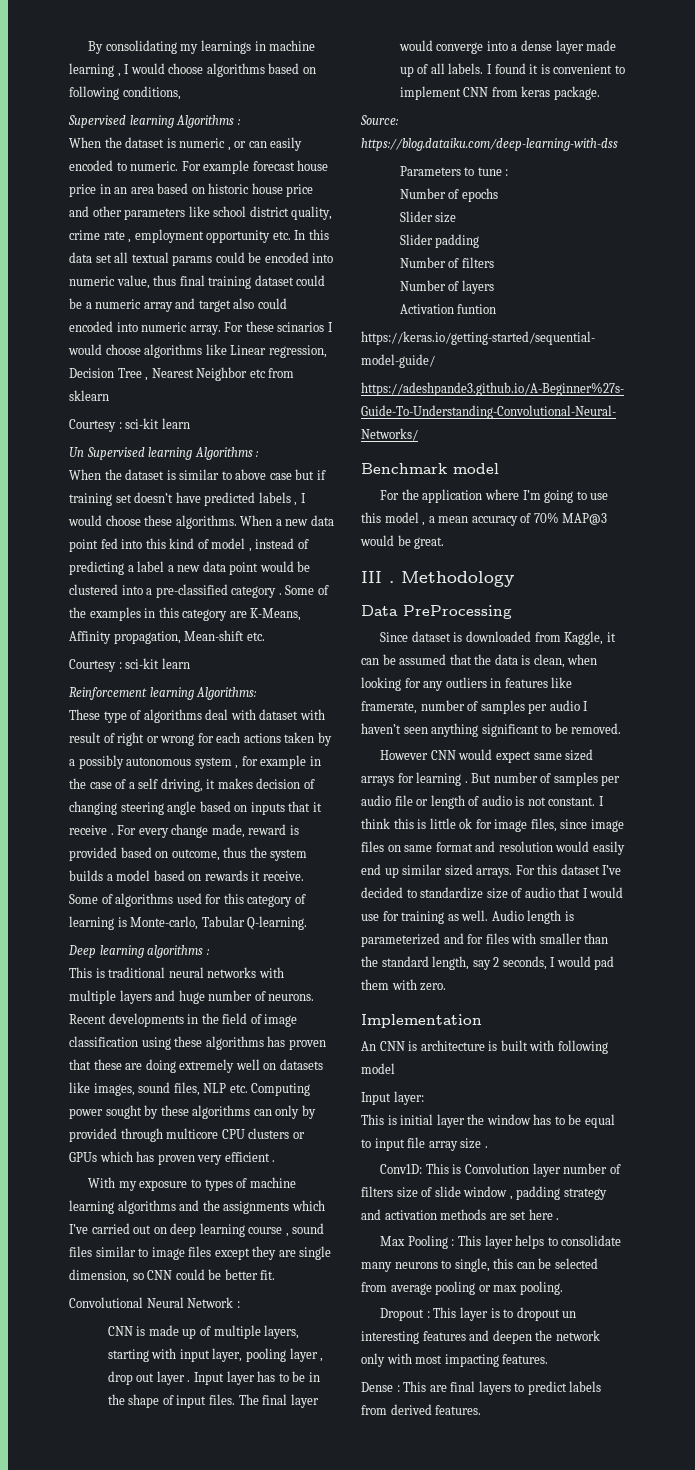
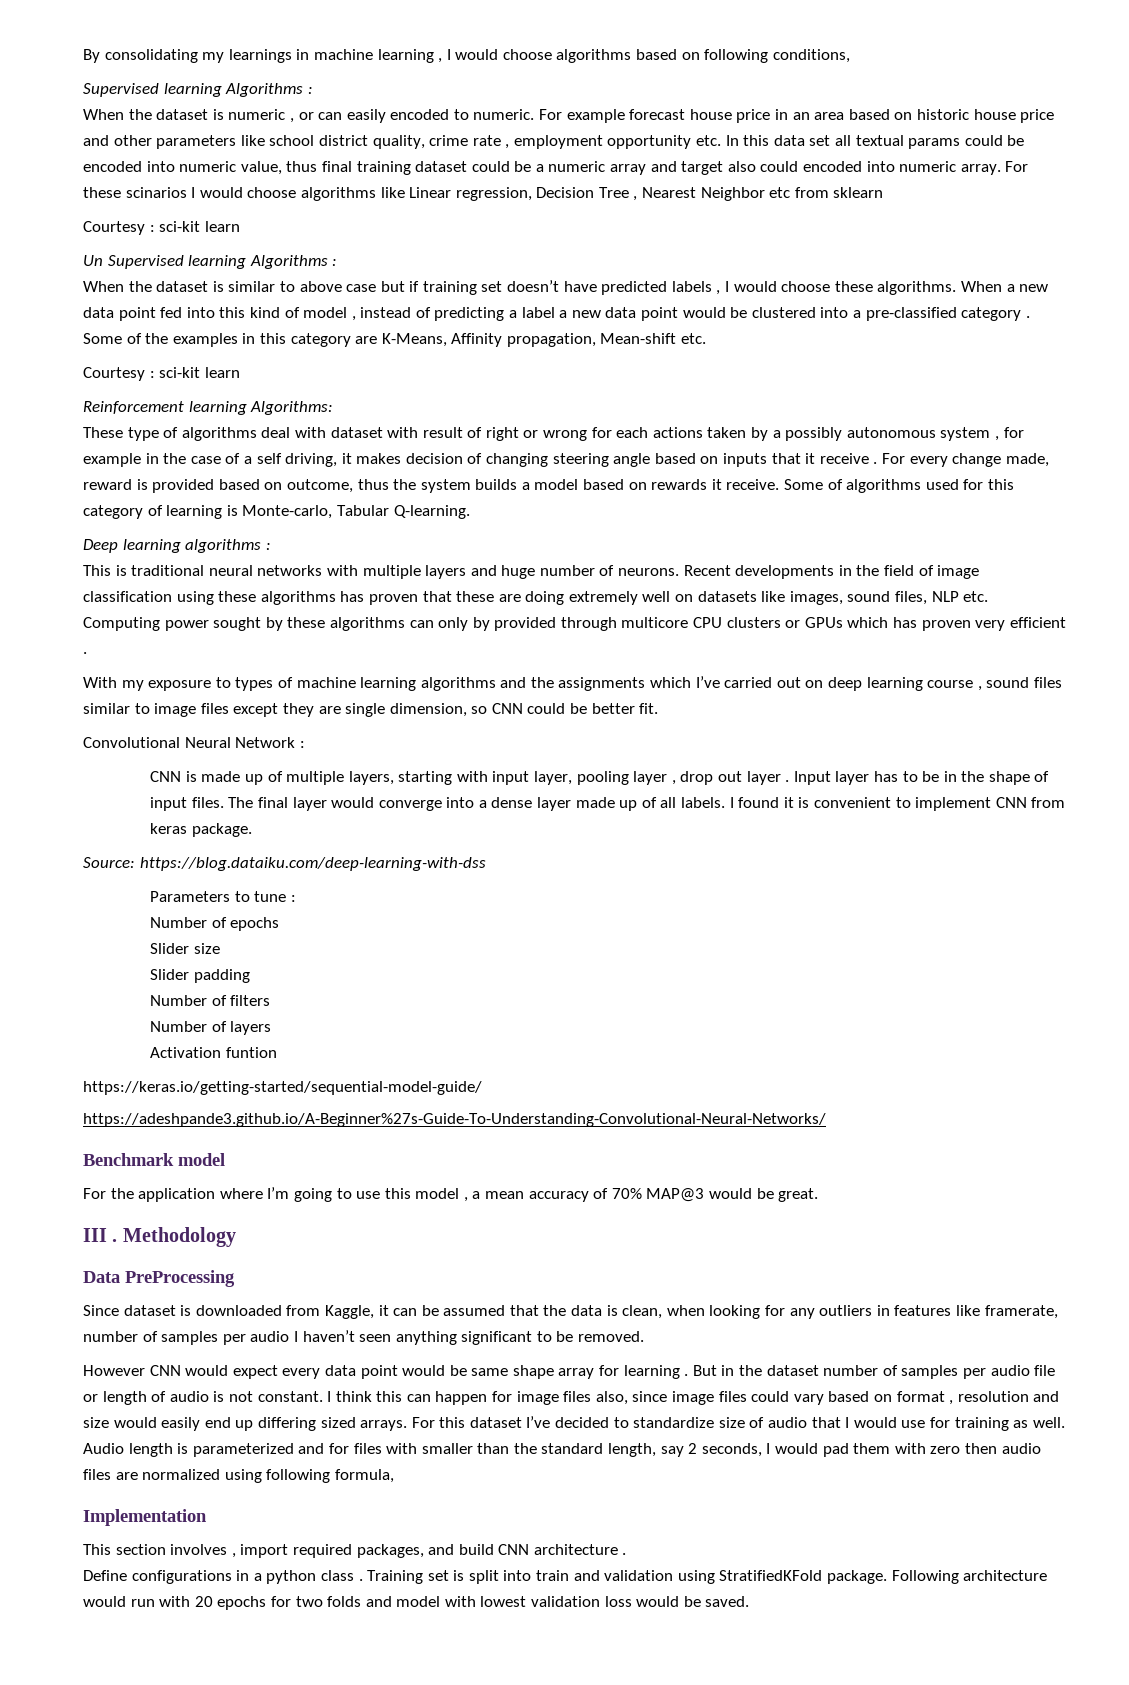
[533,749,594,761] [361,776,394,786] same sized arrays -> [282,1365,595,1379] every data point would be same shape array
(492, 778) none -> [721,1365,819,1376] in the dataset
[417,818,624,832] [361,841,553,852] is little ok for image files, since image files on same format and resolution -> [406,1391,1060,1405] [83,1417,109,1428] can happen for image files also, since image files could vary based on format , resolution and size
[402,864,443,875] similar -> [257,1417,316,1431] differing
[420,983,447,991] [361,1014,482,1028] [361,1040,608,1054] [361,1063,395,1074] [361,1091,424,1105] [361,1114,615,1128] [361,1137,488,1151] [380,1163,621,1177] [361,1186,607,1200] [361,1209,560,1220] [380,1235,622,1249] [361,1258,598,1272] [361,1281,563,1295] [380,1307,577,1321] [361,1330,600,1344] [361,1353,549,1367] [361,1381,602,1395] [361,1404,482,1415] zero. // Implementation // An CNN is architecture is built with following model // Input layer: // This is initial layer the window has to be equal to input file array size . // Conv1D: This is Convolution layer number of filters size of slide window , padding strategy and activation methods are set here . // Max Pooling : This layer helps to consolidate many neurons to single, this can be selected from average pooling or max pooling. // Dropout : This layer is to dropout un interesting features and deepen the network only with most impacting features. // Dense : This are final layers to predict labels from derived features. -> [930,1443,1041,1454] [83,1469,394,1483] [83,1509,207,1526] [83,1544,627,1558] [83,1570,1048,1584] [83,1596,750,1610] zero then audio files are normalized using following formula, // Implementation // This section involves , import required packages, and build CNN architecture . // Define configurations in a python class . Training set is split into train and validation using StratifiedKFold package. Following architecture would run with 20 epochs for two folds and model with lowest validation loss would be saved.

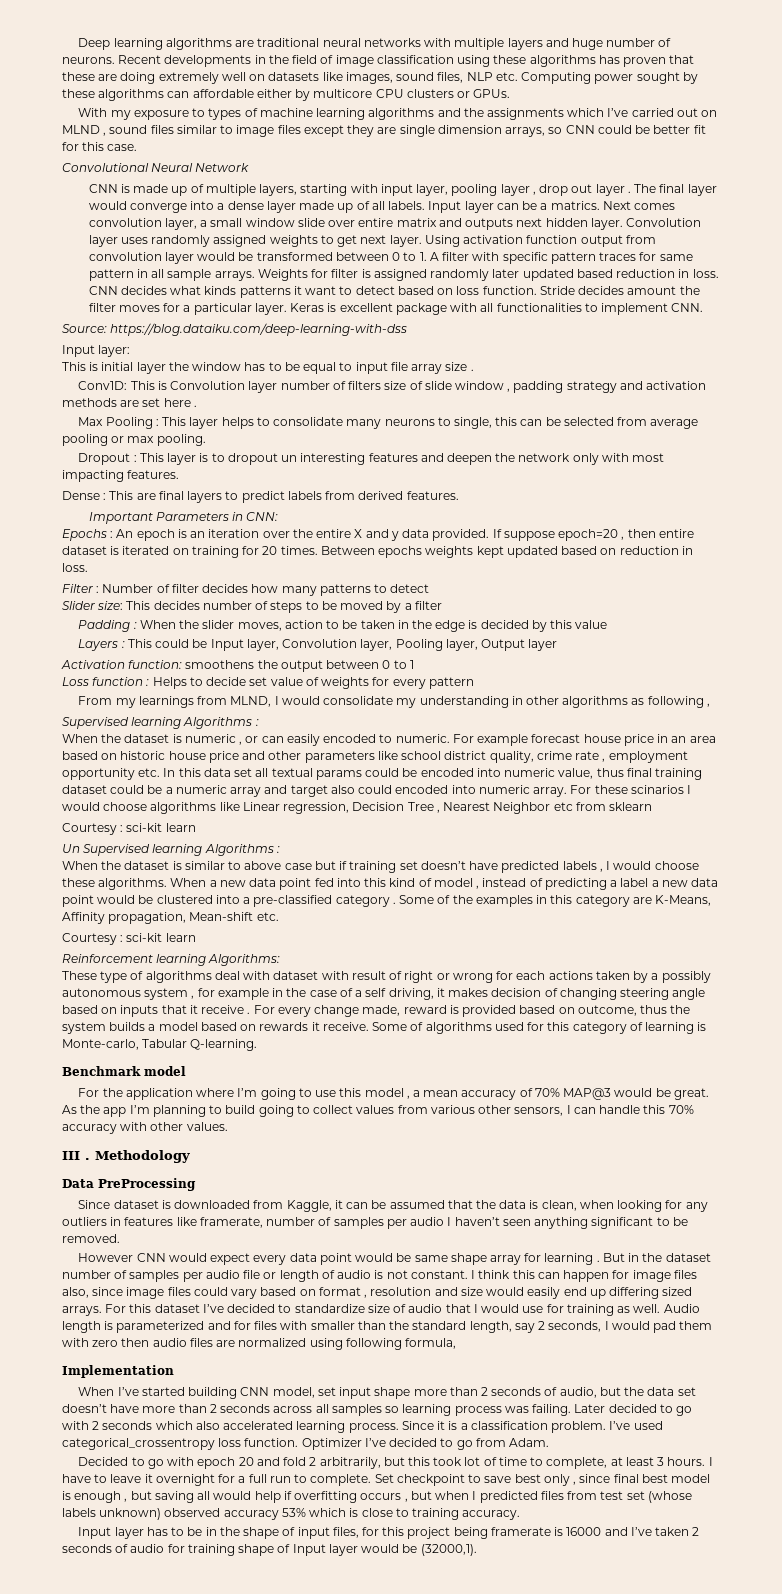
[83,49,850,63] By consolidating my learnings in machine learning , I would choose algorithms based on following conditions, -> [78,38,672,50] [62,55,695,67] [62,72,698,84] [62,89,511,101] [78,108,718,120] [62,125,706,137] [62,142,138,151] [62,163,250,172] [88,184,717,196] [88,201,676,213] [88,218,702,230] [88,235,656,247] [88,252,693,264] [88,269,719,281] [88,286,700,298] [88,303,704,315] [62,323,408,336] [62,345,131,357] [62,362,474,374] [78,381,707,393] [62,398,197,407] [78,417,699,429] [62,434,206,446] [78,453,665,465] [62,470,180,482] [62,491,459,503] [88,512,279,524] [62,529,694,541] [62,546,693,558] [62,563,88,572] [62,584,430,596] [62,601,442,613] [78,620,608,632] [78,639,558,651] [61,660,414,672] [62,677,474,689] [78,696,710,708] Deep learning algorithms are traditional neural networks with multiple layers and huge number of neurons. Recent developments in the field of image classification using these algorithms has proven that these are doing extremely well on datasets like images, sound files, NLP etc. Computing power sought by these algorithms can affordable either by multicore CPU clusters or GPUs. // With my exposure to types of machine learning algorithms and the assignments which I’ve carried out on MLND , sound files similar to image files except they are single dimension arrays, so CNN could be better fit for this case. // Convolutional Neural Network // CNN is made up of multiple layers, starting with input layer, pooling layer , drop out layer . The final layer would converge into a dense layer made up of all labels. Input layer can be a matrics. Next comes convolution layer, a small window slide over entire matrix and outputs next hidden layer. Convolution layer uses randomly assigned weights to get next layer. Using activation function output from convolution layer would be transformed between 0 to 1. A filter with specific pattern traces for same pattern in all sample arrays. Weights for filter is assigned randomly later updated based reduction in loss. CNN decides what kinds patterns it want to detect based on loss function. Stride decides amount the filter moves for a particular layer. Keras is excellent package with all functionalities to implement CNN. // Source: https://blog.dataiku.com/deep-learning-with-dss // Input layer: // This is initial layer the window has to be equal to input file array size . // Conv1D: This is Convolution layer number of filters size of slide window , padding strategy and activation methods are set here . // Max Pooling : This layer helps to consolidate many neurons to single, this can be selected from average pooling or max pooling. // Dropout : This layer is to dropout un interesting features and deepen the network only with most impacting features. // Dense : This are final layers to predict labels from derived features. // Important Parameters in CNN: // Epochs : An epoch is an iteration over the entire X and y data provided. If suppose epoch=20 , then entire dataset is iterated on training for 20 times. Between epochs weights kept updated based on reduction in loss. // Filter : Number of filter decides how many patterns to detect // Slider size: This decides number of steps to be moved by a filter // Padding : When the slider moves, action to be taken in the edge is decided by this value // Layers : This could be Input layer, Convolution layer, Pooling layer, Output layer // Activation function: smoothens the output between 0 to 1 // Loss function : Helps to decide set value of weights for every pattern // From my learnings from MLND, I would consolidate my understanding in other algorithms as following ,
[83,539,271,553] [83,565,980,579] [83,591,989,605] [83,617,1066,631] [83,652,87,654] [83,676,1062,691] [83,703,659,717] [83,737,305,748] [150,771,1050,785] [150,797,1066,811] [150,823,252,837] [83,857,486,871] [150,891,296,902] [150,917,280,931] [150,943,220,954] [150,969,250,983] [150,995,271,1006] [150,1021,272,1035] [150,1047,277,1058] [83,1081,482,1095] [83,1113,826,1127] // Deep learning algorithms : // This is traditional neural networks with multiple layers and huge number of neurons. Recent developments in the field of image classification using these algorithms has proven that these are doing extremely well on datasets like images, sound files, NLP etc. Computing power sought by these algorithms can only by provided through multicore CPU clusters or GPUs which has proven very efficient . // With my exposure to types of machine learning algorithms and the assignments which I’ve carried out on deep learning course , sound files similar to image files except they are single dimension, so CNN could be better fit. // Convolutional Neural Network : // CNN is made up of multiple layers, starting with input layer, pooling layer , drop out layer . Input layer has to be in the shape of input files. The final layer would converge into a dense layer made up of all labels. I found it is convenient to implement CNN from keras package. // Source: https://blog.dataiku.com/deep-learning-with-dss // Parameters to tune : // Number of epochs // Slider size // Slider padding // Number of filters // Number of layers // Activation funtion // https://keras.io/getting-started/sequential-model-guide/ // https://adeshpande3.github.io/A-Beginner%27s-Guide-To-Understanding-Convolutional-Neural-Networks/ -> (258, 1045) none
(819, 1195) none -> [62,1105,694,1117] [62,1122,228,1134] As the app I’m planning to build going to collect values from various other sensors, I can handle this 70% accuracy with other values.
[83,1544,627,1558] [83,1570,1048,1584] [83,1596,750,1610] This section involves , import required packages, and build CNN architecture . // Define configurations in a python class . Training set is split into train and validation using StratifiedKFold package. Following architecture would run with 20 epochs for two folds and model with lowest validation loss would be saved. -> [78,1387,696,1399] [62,1404,693,1416] [62,1421,663,1433] [62,1438,550,1450] [78,1457,713,1469] [62,1474,711,1486] [62,1491,692,1503] [62,1508,521,1520] [78,1527,700,1539] [62,1544,477,1556] When I’ve started building CNN model, set input shape more than 2 seconds of audio, but the data set doesn’t have more than 2 seconds across all samples so learning process was failing. Later decided to go with 2 seconds which also accelerated learning process. Since it is a classification problem. I’ve used categorical_crossentropy loss function. Optimizer I’ve decided to go from Adam. // Decided to go with epoch 20 and fold 2 arbitrarily, but this took lot of time to complete, at least 3 hours. I have to leave it overnight for a full run to complete. Set checkpoint to save best only , since final best model is enough , but saving all would help if overfitting occurs , but when I predicted files from test set (whose labels unknown) observed accuracy 53% which is close to training accuracy. // Input layer has to be in the shape of input files, for this project being framerate is 16000 and I’ve taken 2 seconds of audio for training shape of Input layer would be (32000,1).

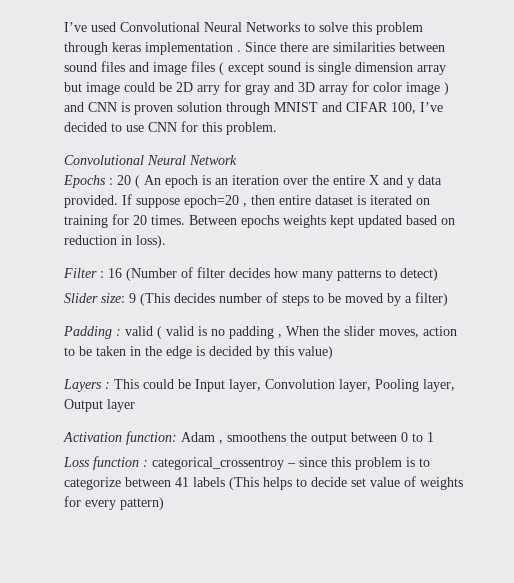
[78,38,672,50] [62,55,695,67] [62,72,698,84] [62,89,511,101] [78,108,718,120] [62,125,706,137] [62,142,138,151] Deep learning algorithms are traditional neural networks with multiple layers and huge number of neurons. Recent developments in the field of image classification using these algorithms has proven that these are doing extremely well on datasets like images, sound files, NLP etc. Computing power sought by these algorithms can affordable either by multicore CPU clusters or GPUs. // With my exposure to types of machine learning algorithms and the assignments which I’ve carried out on MLND , sound files similar to image files except they are single dimension arrays, so CNN could be better fit for this case. -> [64,22,423,35] [64,42,445,55] [64,61,446,75] [64,81,449,95] [64,102,443,115] [64,121,277,135] I’ve used Convolutional Neural Networks to solve this problem through keras implementation . Since there are similarities between sound files and image files ( except sound is single dimension array but image could be 2D arry for gray and 3D array for color image ) and CNN is proven solution through MNIST and CIFAR 100, I’ve decided to use CNN for this problem.
[88,184,717,196] [88,201,676,213] [88,218,702,230] [88,235,656,247] [88,252,693,264] [88,269,719,281] [88,286,700,298] [88,303,704,315] [62,323,408,336] [62,345,131,357] [62,362,474,374] [78,381,707,393] [62,398,197,407] [78,417,699,429] [62,434,206,446] [78,453,665,465] [62,470,180,482] [62,491,459,503] [88,512,279,524] // CNN is made up of multiple layers, starting with input layer, pooling layer , drop out layer . The final layer would converge into a dense layer made up of all labels. Input layer can be a matrics. Next comes convolution layer, a small window slide over entire matrix and outputs next hidden layer. Convolution layer uses randomly assigned weights to get next layer. Using activation function output from convolution layer would be transformed between 0 to 1. A filter with specific pattern traces for same pattern in all sample arrays. Weights for filter is assigned randomly later updated based reduction in loss. CNN decides what kinds patterns it want to detect based on loss function. Stride decides amount the filter moves for a particular layer. Keras is excellent package with all functionalities to implement CNN. // Source: https://blog.dataiku.com/deep-learning-with-dss // Input layer: // This is initial layer the window has to be equal to input file array size . // Conv1D: This is Convolution layer number of filters size of slide window , padding strategy and activation methods are set here . // Max Pooling : This layer helps to consolidate many neurons to single, this can be selected from average pooling or max pooling. // Dropout : This layer is to dropout un interesting features and deepen the network only with most impacting features. // Dense : This are final layers to predict labels from derived features. // Important Parameters in CNN: -> (237, 160) none
(114, 534) none -> [117,175,140,188] 20 (
[62,563,88,572] loss. -> [136,235,166,248] loss).
[102,584,154,593] Number -> [108,268,177,281] 16 (Number
[390,584,430,593] detect -> [400,268,438,281] detect)
[126,601,151,610] This -> [129,293,170,306] 9 (This
[414,601,442,610] filter -> [415,292,448,306] filter)
(137, 625) none -> [125,326,282,339] valid ( valid is no padding ,
[575,620,608,629] value -> [298,346,333,359] value)
(183, 664) none -> [181,432,223,444] Adam ,
[152,677,187,689] Helps -> [152,457,430,470] [64,477,292,490] categorical_crossentroy – since this problem is to categorize between 41 labels (This helps
[428,677,474,689] [78,696,710,708] [62,717,259,729] [62,734,716,746] [62,751,688,763] [62,768,703,780] [62,785,692,797] [62,802,653,814] [62,823,196,835] [62,844,280,856] [62,861,699,873] [62,878,719,890] [62,895,712,907] [62,912,279,924] [62,933,196,945] [62,954,281,966] [62,971,711,983] [62,988,706,1000] [62,1005,691,1017] [62,1022,707,1034] [62,1039,258,1051] [62,1066,186,1076] [78,1088,709,1100] [62,1105,694,1117] [62,1122,228,1134] [62,1150,190,1163] [62,1178,196,1191] [78,1200,708,1212] [62,1217,688,1229] [62,1234,120,1243] [78,1253,711,1265] [62,1270,697,1282] [62,1287,693,1299] [62,1304,700,1316] [62,1321,713,1333] [62,1338,457,1350] [62,1365,174,1378] [78,1387,696,1399] [62,1404,693,1416] [62,1421,663,1433] [62,1438,550,1450] [78,1457,713,1469] [62,1474,711,1486] [62,1491,692,1503] [62,1508,521,1520] [78,1527,700,1539] [62,1544,477,1556] pattern // From my learnings from MLND, I would consolidate my understanding in other algorithms as following , // Supervised learning Algorithms : // When the dataset is numeric , or can easily encoded to numeric. For example forecast house price in an area based on historic house price and other parameters like school district quality, crime rate , employment opportunity etc. In this data set all textual params could be encoded into numeric value, thus final training dataset could be a numeric array and target also could encoded into numeric array. For these scinarios I would choose algorithms like Linear regression, Decision Tree , Nearest Neighbor etc from sklearn // Courtesy : sci-kit learn // Un Supervised learning Algorithms : // When the dataset is similar to above case but if training set doesn’t have predicted labels , I would choose these algorithms. When a new data point fed into this kind of model , instead of predicting a label a new data point would be clustered into a pre-classified category . Some of the examples in this category are K-Means, Affinity propagation, Mean-shift etc. // Courtesy : sci-kit learn // Reinforcement learning Algorithms: // These type of algorithms deal with dataset with result of right or wrong for each actions taken by a possibly autonomous system , for example in the case of a self driving, it makes decision of changing steering angle based on inputs that it receive . For every change made, reward is provided based on outcome, thus the system builds a model based on rewards it receive. Some of algorithms used for this category of learning is Monte-carlo, Tabular Q-learning. // Benchmark model // For the application where I’m going to use this model , a mean accuracy of 70% MAP@3 would be great. As the app I’m planning to build going to collect values from various other sensors, I can handle this 70% accuracy with other values. // III . Methodology // Data PreProcessing // Since dataset is downloaded from Kaggle, it can be assumed that the data is clean, when looking for any outliers in features like framerate, number of samples per audio I haven’t seen anything significant to be removed. // However CNN would expect every data point would be same shape array for learning . But in the dataset number of samples per audio file or length of audio is not constant. I think this can happen for image files also, since image files could vary based on format , resolution and size would easily end up differing sized arrays. For this dataset I’ve decided to standardize size of audio that I would use for training as well. Audio length is parameterized and for files with smaller than the standard length, say 2 seconds, I would pad them with zero then audio files are normalized using following formula, // Implementation // When I’ve started building CNN model, set input shape more than 2 seconds of audio, but the data set doesn’t have more than 2 seconds across all samples so learning process was failing. Later decided to go with 2 seconds which also accelerated learning process. Since it is a classification problem. I’ve used categorical_crossentropy loss function. Optimizer I’ve decided to go from Adam. // Decided to go with epoch 20 and fold 2 arbitrarily, but this took lot of time to complete, at least 3 hours. I have to leave it overnight for a full run to complete. Set checkpoint to save best only , since final best model is enough , but saving all would help if overfitting occurs , but when I predicted files from test set (whose labels unknown) observed accuracy 53% which is close to training accuracy. // Input layer has to be in the shape of input files, for this project being framerate is 16000 and I’ve taken 2 seconds of audio for training shape of Input layer would be (32000,1). -> [120,497,164,510] pattern)

